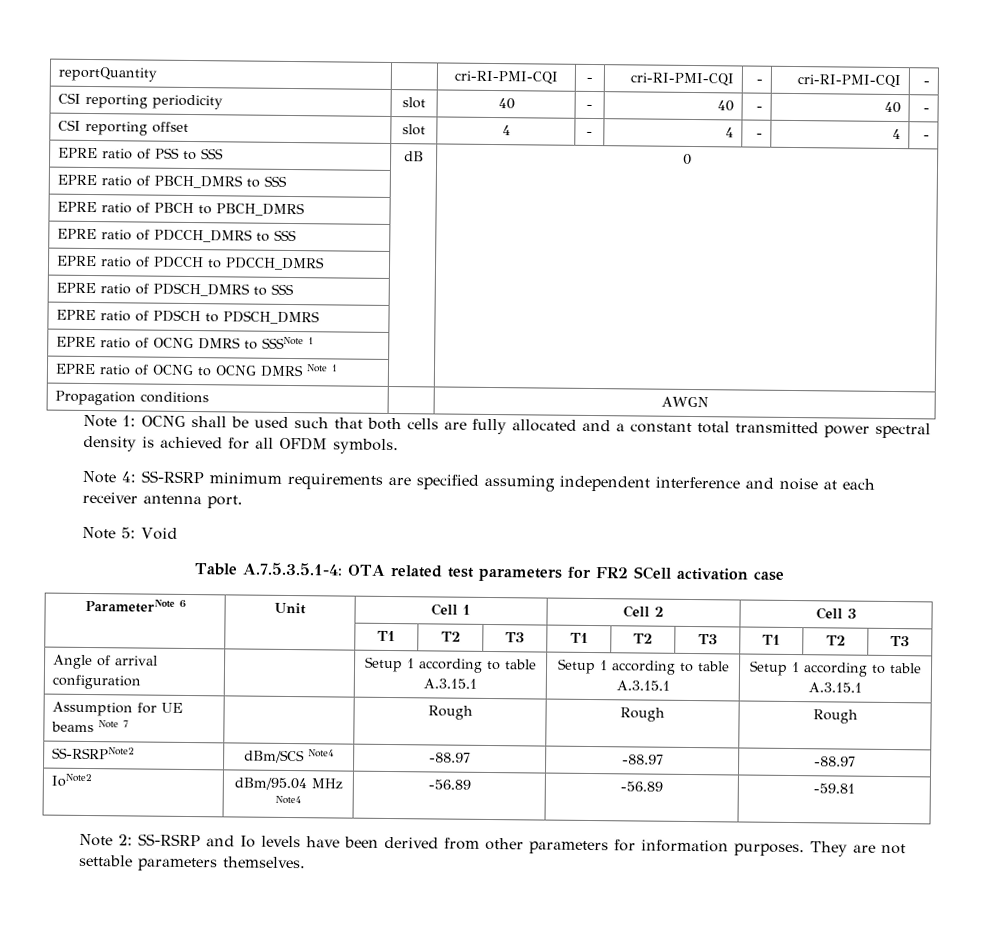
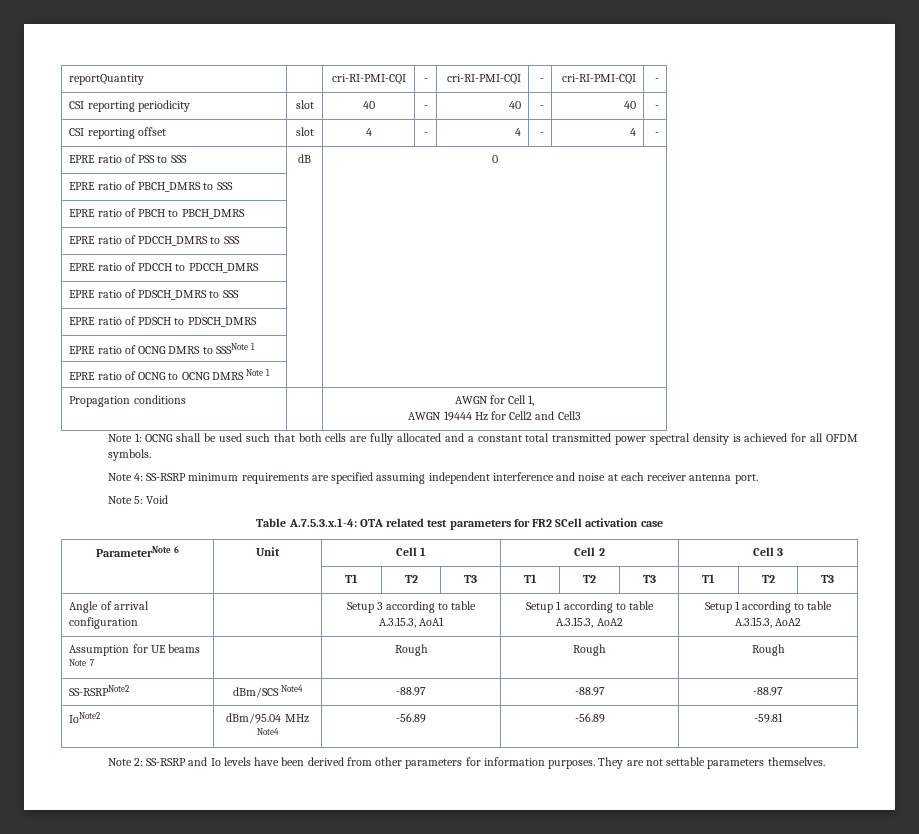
(709, 402) none -> [489,395,535,406] [408,411,581,421] for Cell 1, // AWGN 19444 Hz for Cell2 and Cell3
[242,562,343,576] A.7.5.3.5.1-4: -> [288,518,357,527] A.7.5.3.x.1-4:
[407,658,537,673] [423,678,477,689] [556,658,730,675] [615,680,670,691] [749,660,922,677] [808,682,862,693] 1 according to table A.3.15.1 | Setup 1 according to table A.3.15.1 | Setup 1 according to table A.3.15.1 -> [376,601,477,613] [378,617,445,628] [526,601,654,613] [556,617,623,628] [704,601,833,613] [734,617,802,628] 3 according to table A.3.15.3, AoA1 | Setup 1 according to table A.3.15.3, AoA2 | Setup 1 according to table A.3.15.3, AoA2

